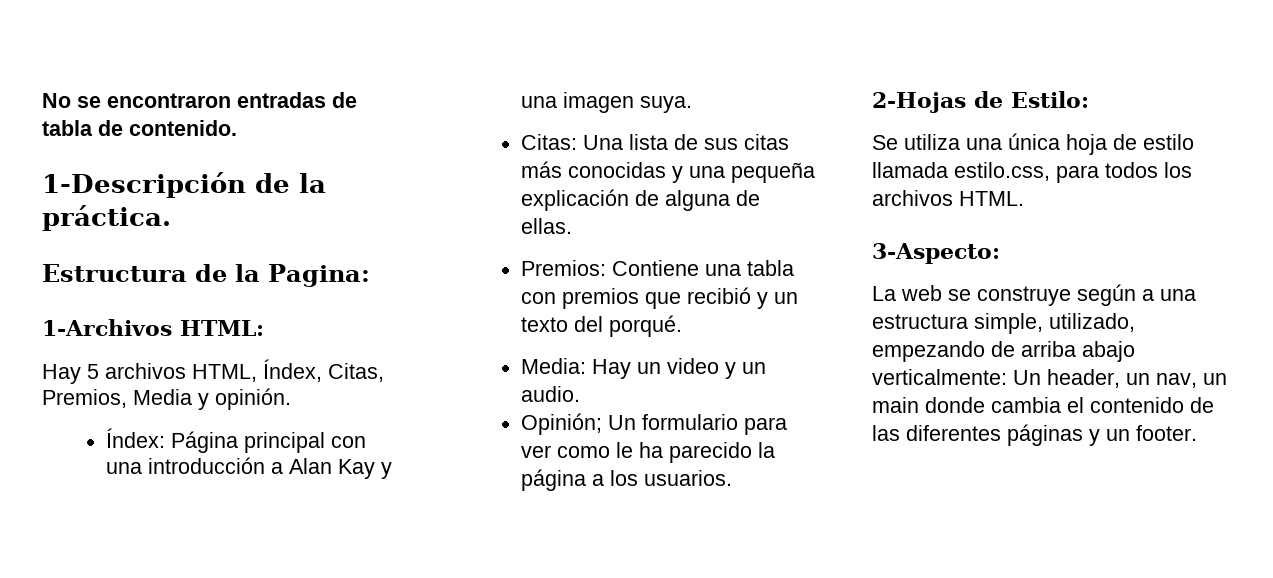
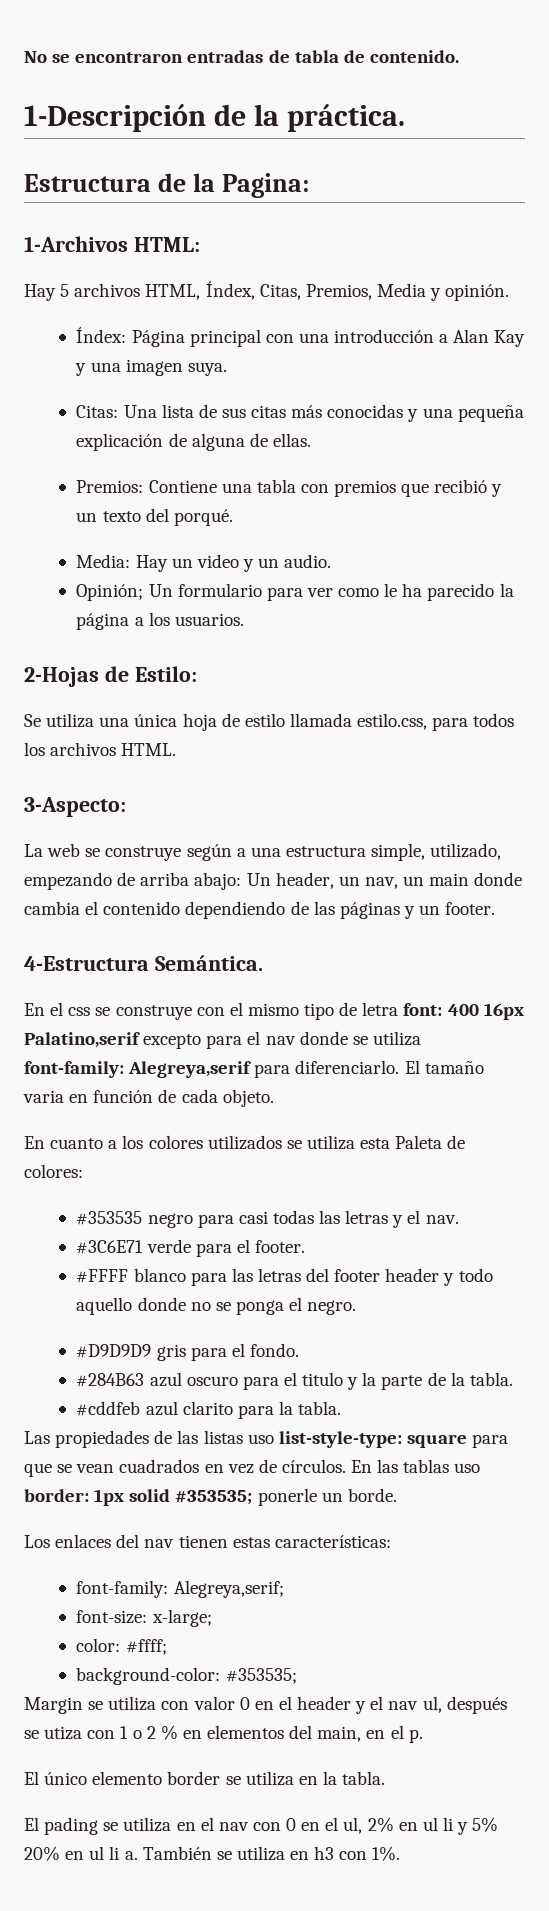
[1082,341,1135,362] [872,369,1007,385] abajo verticalmente: -> [194,872,242,890] abajo:
[1190,397,1214,413] [872,425,1001,441] de las diferentes -> [185,901,335,919] dependiendo de las
(1197, 433) none -> [24,955,263,971] [24,1002,524,1020] [24,1031,421,1049] [24,1060,484,1078] [23,1089,274,1107] [24,1135,466,1150] [24,1164,83,1178] [76,1210,459,1228] [76,1239,305,1257] [76,1268,493,1286] [76,1297,357,1315] [76,1343,299,1361] [76,1372,513,1390] [76,1401,342,1419] [24,1430,509,1448] [24,1459,481,1477] [24,1488,397,1506] [24,1534,391,1548] [76,1580,284,1598] [76,1609,212,1627] [76,1638,167,1655] [76,1667,297,1685] [24,1696,507,1714] [24,1725,423,1743] [24,1771,386,1786] [24,1817,499,1835] [24,1846,401,1861] // 4-Estructura Semántica. // En el css se construye con el mismo tipo de letra font: 400 16px Palatino,serif excepto para el nav donde se utiliza font-family: Alegreya,serif para diferenciarlo. El tamaño varia en función de cada objeto. // En cuanto a los colores utilizados se utiliza esta Paleta de colores: // #353535 negro para casi todas las letras y el nav. // #3C6E71 verde para el footer. // #FFFF blanco para las letras del footer header y todo aquello donde no se ponga el negro. // #D9D9D9 gris para el fondo. // #284B63 azul oscuro para el titulo y la parte de la tabla. // #cddfeb azul clarito para la tabla. // Las propiedades de las listas uso list-style-type: square para que se vean cuadrados en vez de círculos. En las tablas uso border: 1px solid #353535; ponerle un borde. // Los enlaces del nav tienen estas características: // font-family: Alegreya,serif; // font-size: x-large; // color: #ffff; // background-color: #353535; // Margin se utiliza con valor 0 en el header y el nav ul, después se utiza con 1 o 2 % en elementos del main, en el p. // El único elemento border se utiliza en la tabla. // El pading se utiliza en el nav con 0 en el ul, 2% en ul li y 5% 20% en ul li a. También se utiliza en h3 con 1%.

